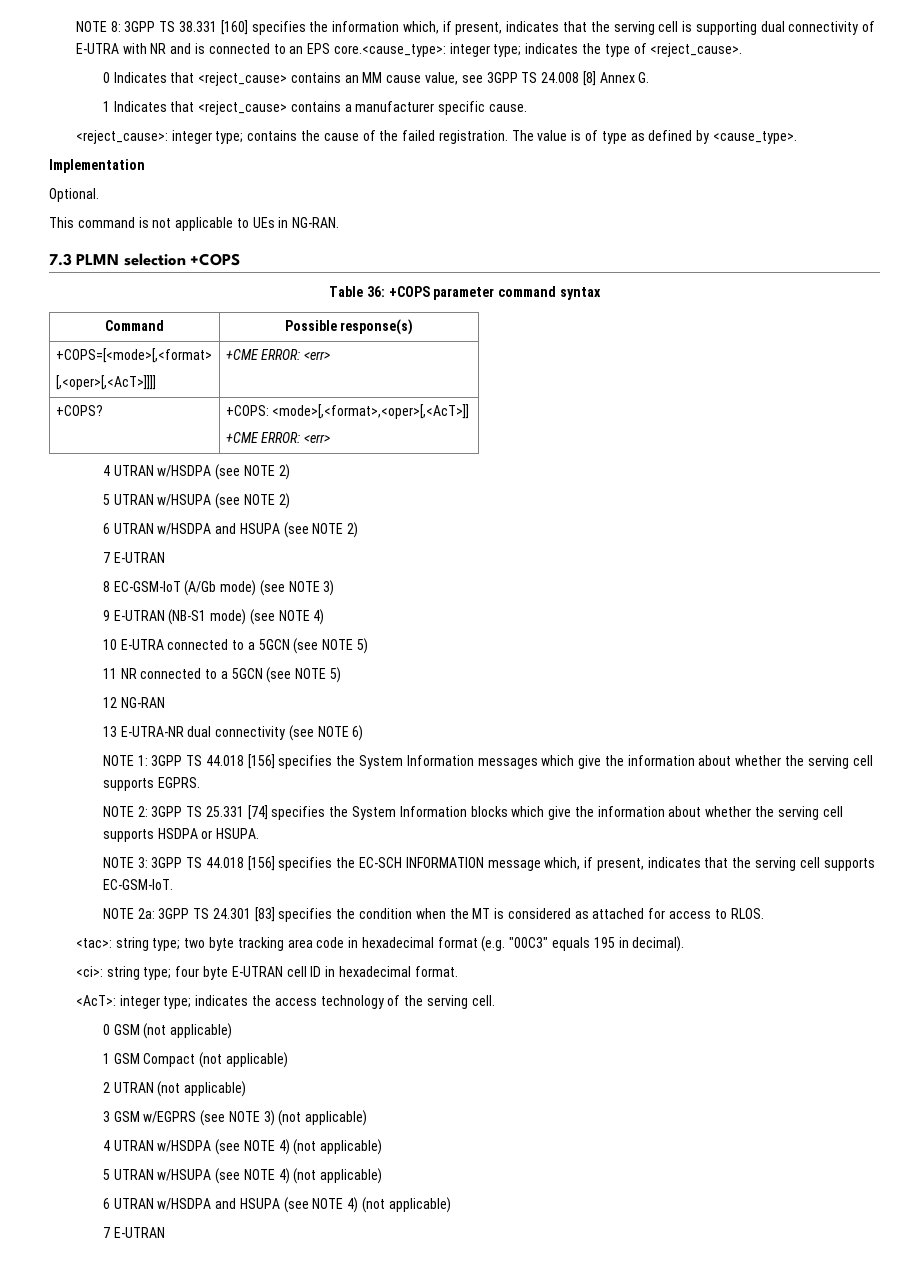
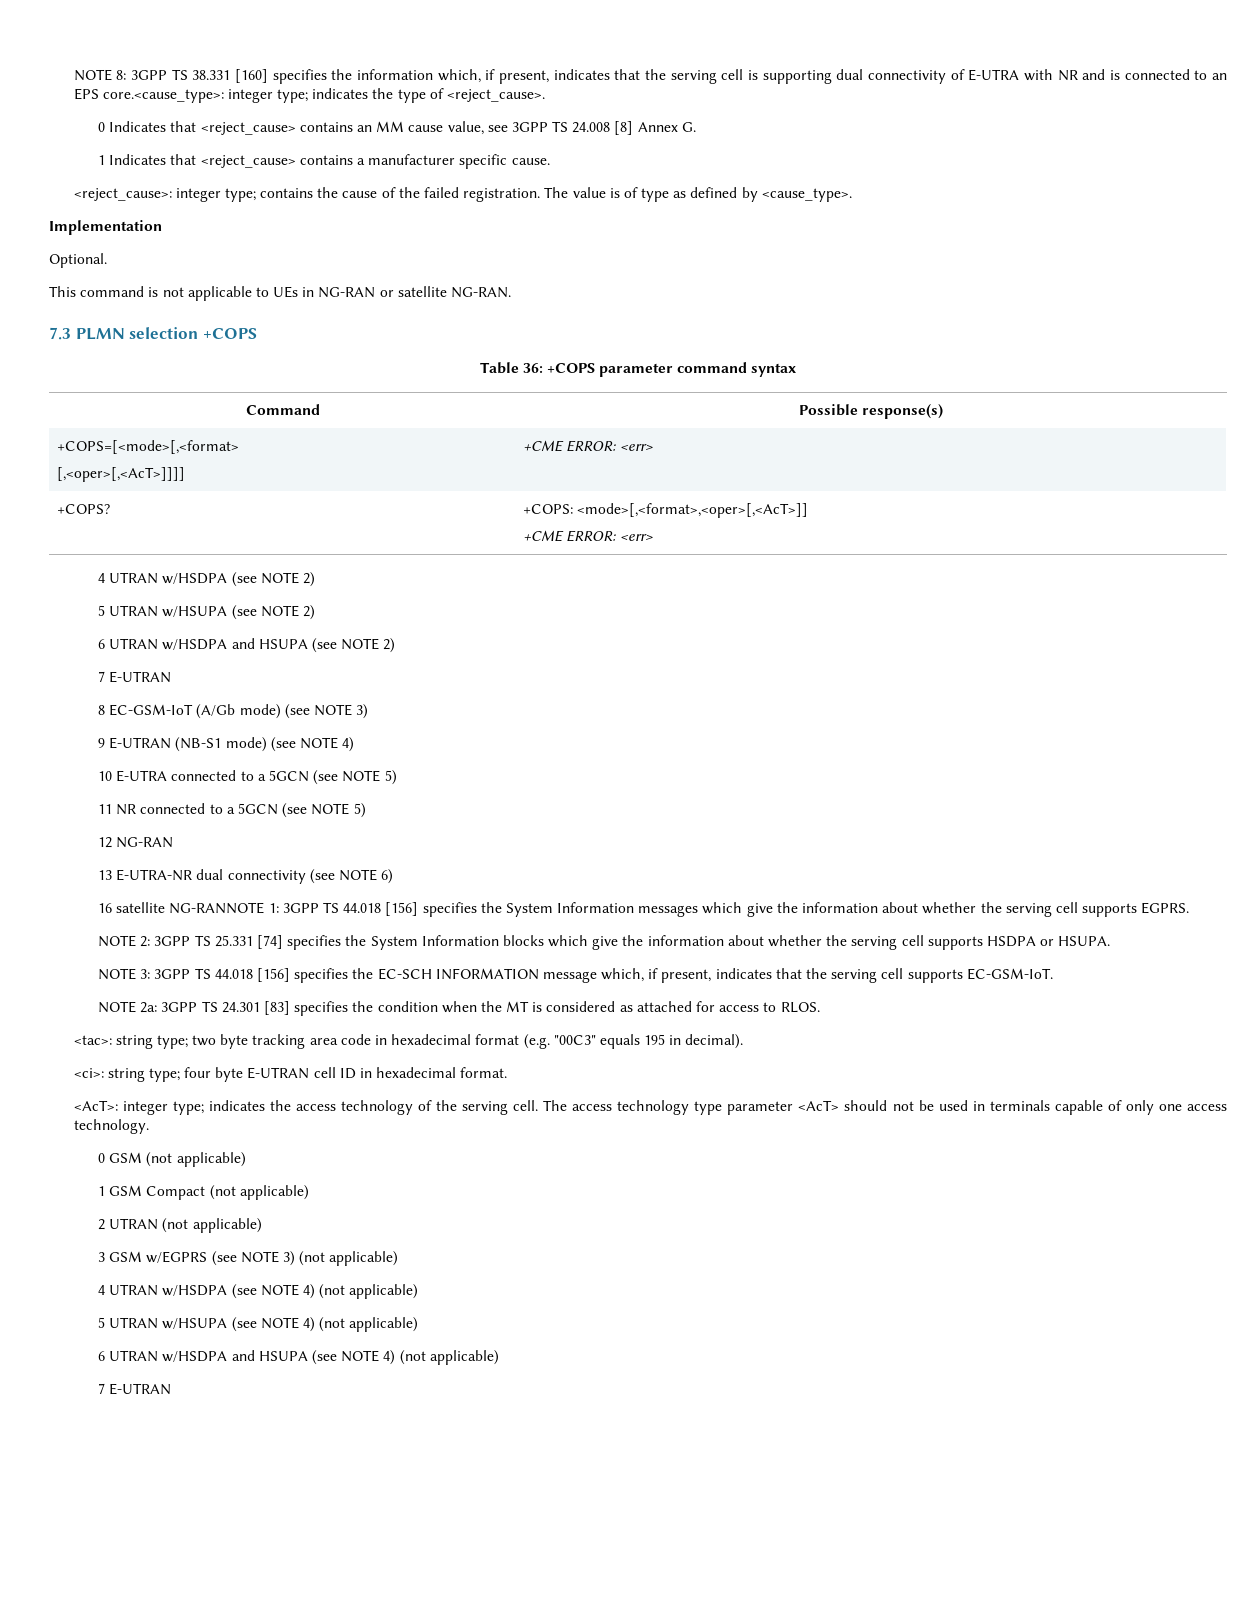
(289, 222) none -> [318,286,447,298] NG-RAN or satellite
[102,755,134,766] NOTE -> [98,902,265,914] 16 satellite NG-RANNOTE
(495, 1000) none -> [543,1100,1227,1115] [73,1119,149,1134] The access technology type parameter <AcT> should not be used in terminals capable of only one access technology.

